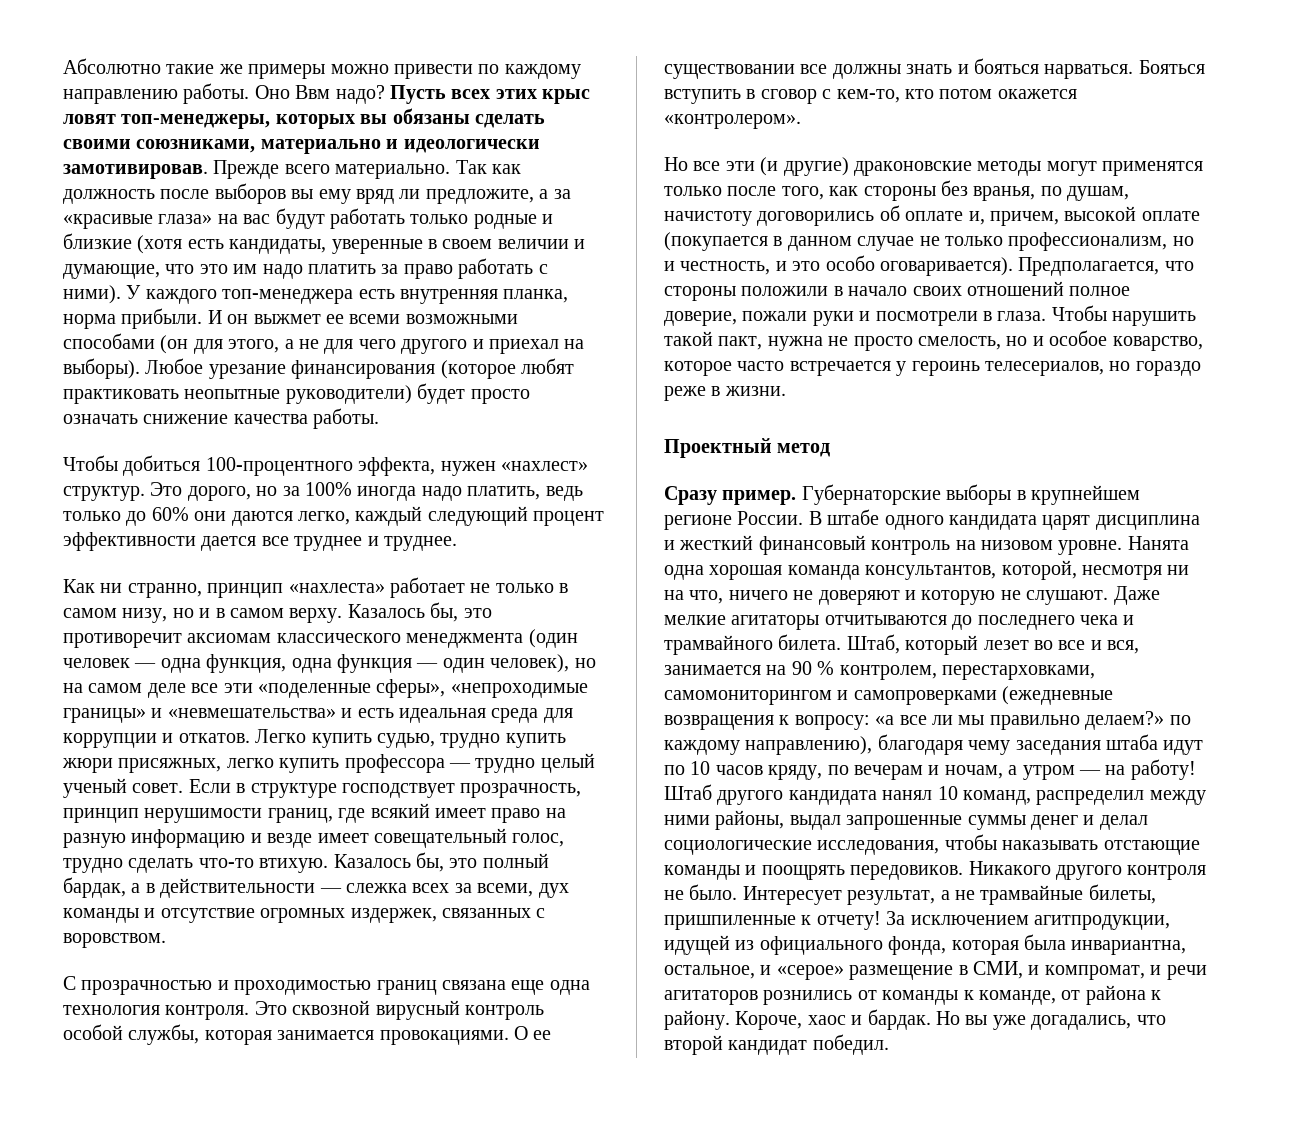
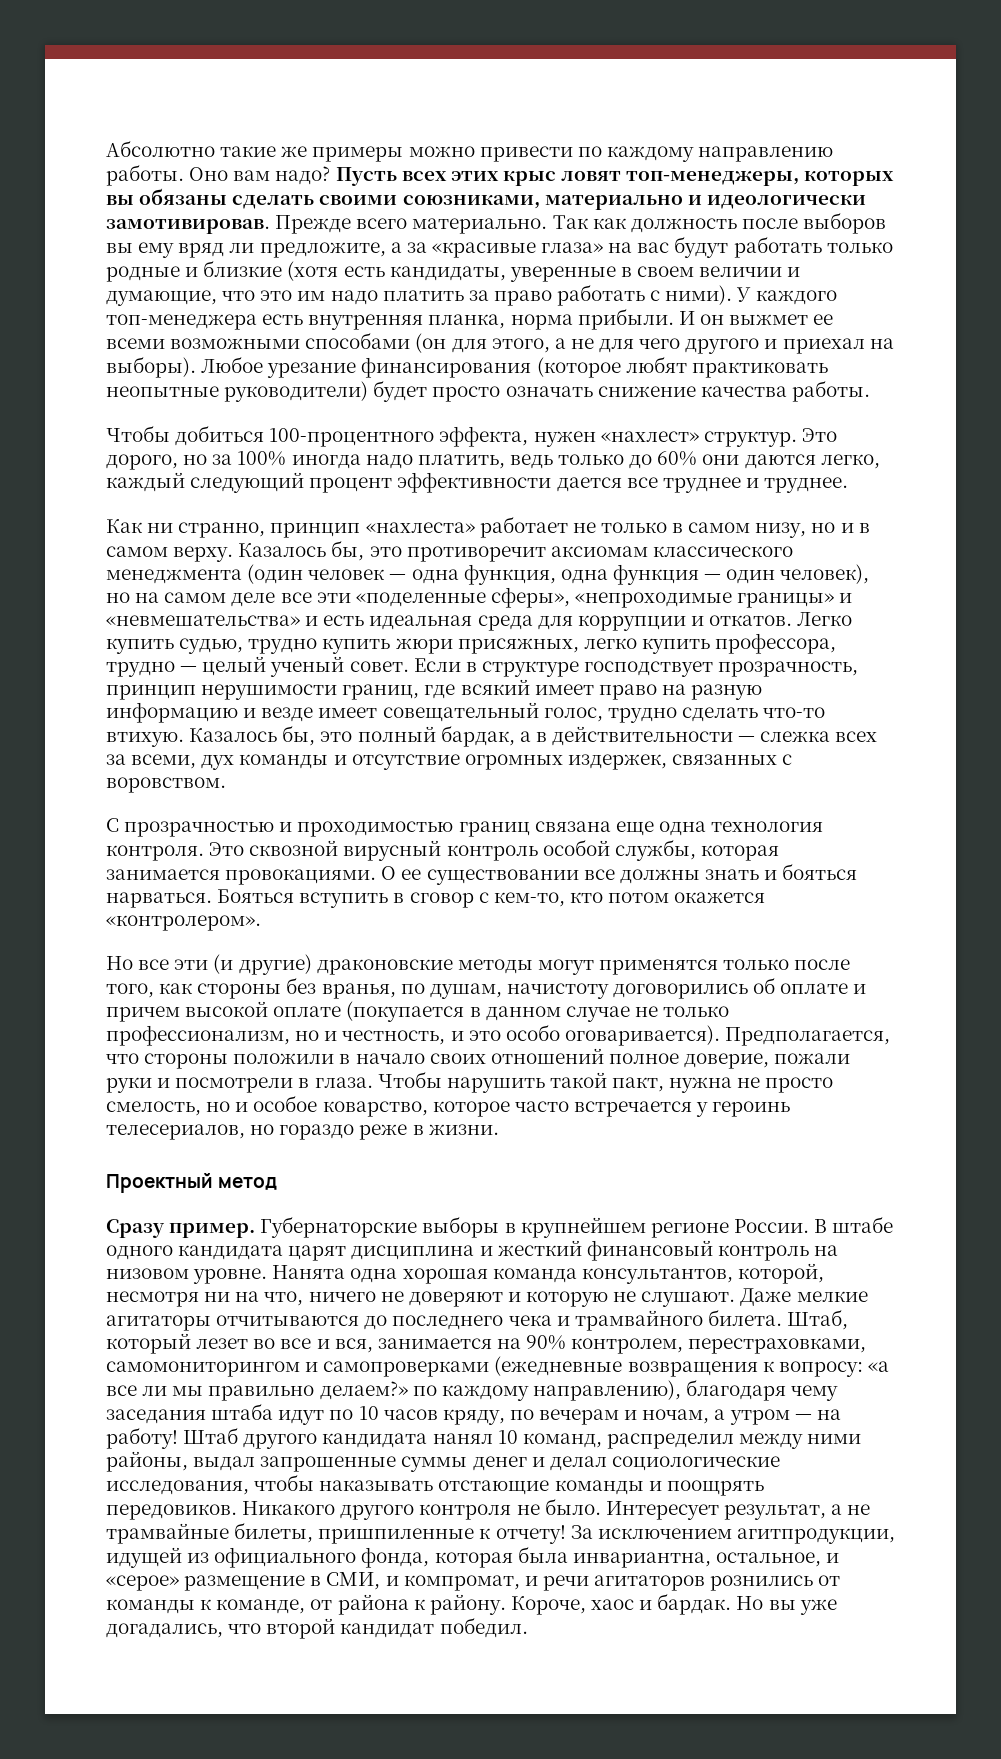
[295,85,331,99] Ввм -> [233,170,271,181] вам
[344,754,536,773] профессора — трудно -> [715,633,837,654] [106,661,198,677] профессора, трудно —
[968,211,1059,226] и, причем, -> [853,984,867,994] [106,1006,180,1022] и причем
[791,661,1095,680] 90 % контролем, перестарховками, -> [526,1335,867,1354] 90% контролем, перестраховками,

